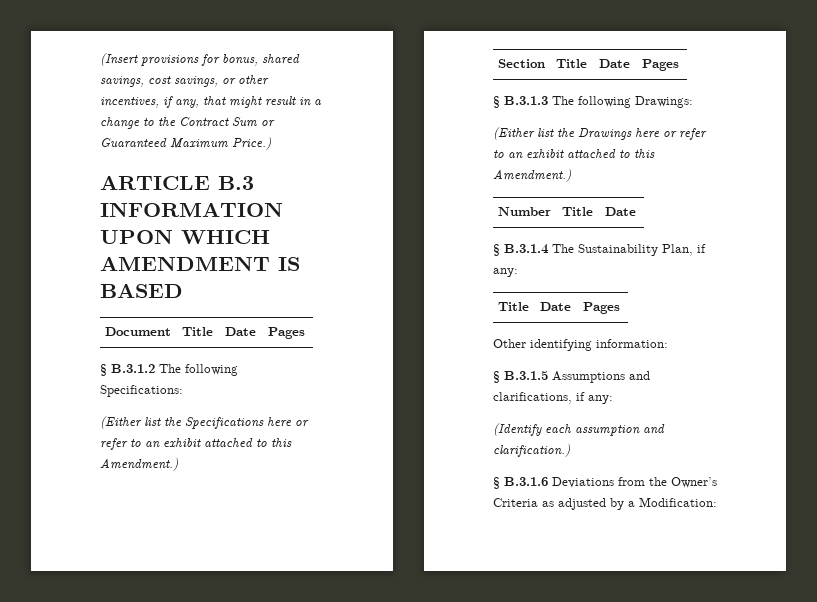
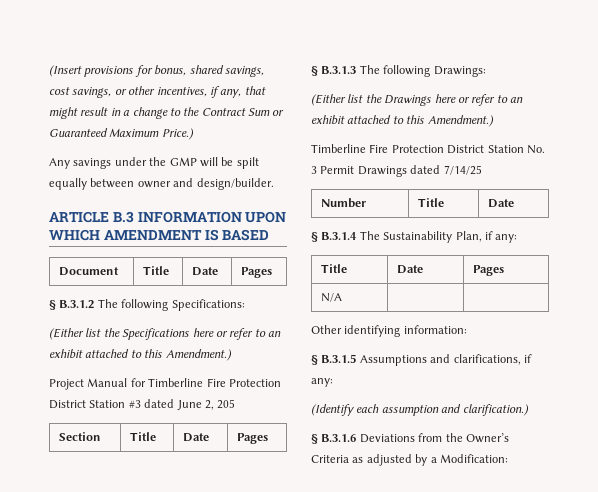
(271, 143) none -> [49,157,259,169] [49,178,274,190] // Any savings under the GMP will be spilt equally between owner and design/builder.
(178, 464) none -> [49,378,281,390] [49,399,236,410] // Project Manual for Timberline Fire Protection District Station #3 dated June 2, 205
(571, 175) none -> [311,144,545,154] [311,165,482,177] // Timberline Fire Protection District Station No. 3 Permit Drawings dated 7/14/25
(621, 308) none -> [320,293,342,302] // N/A | |

